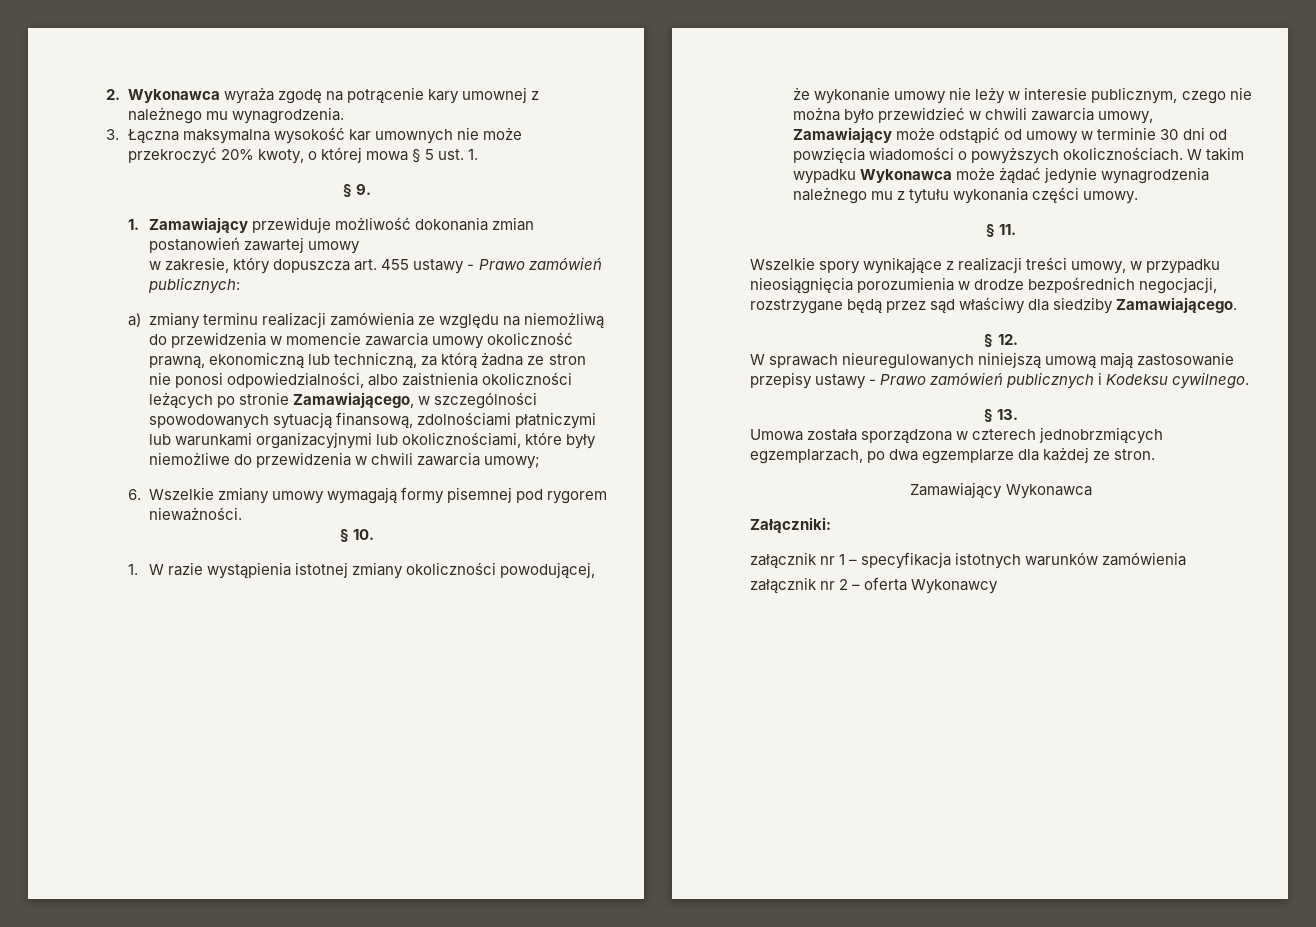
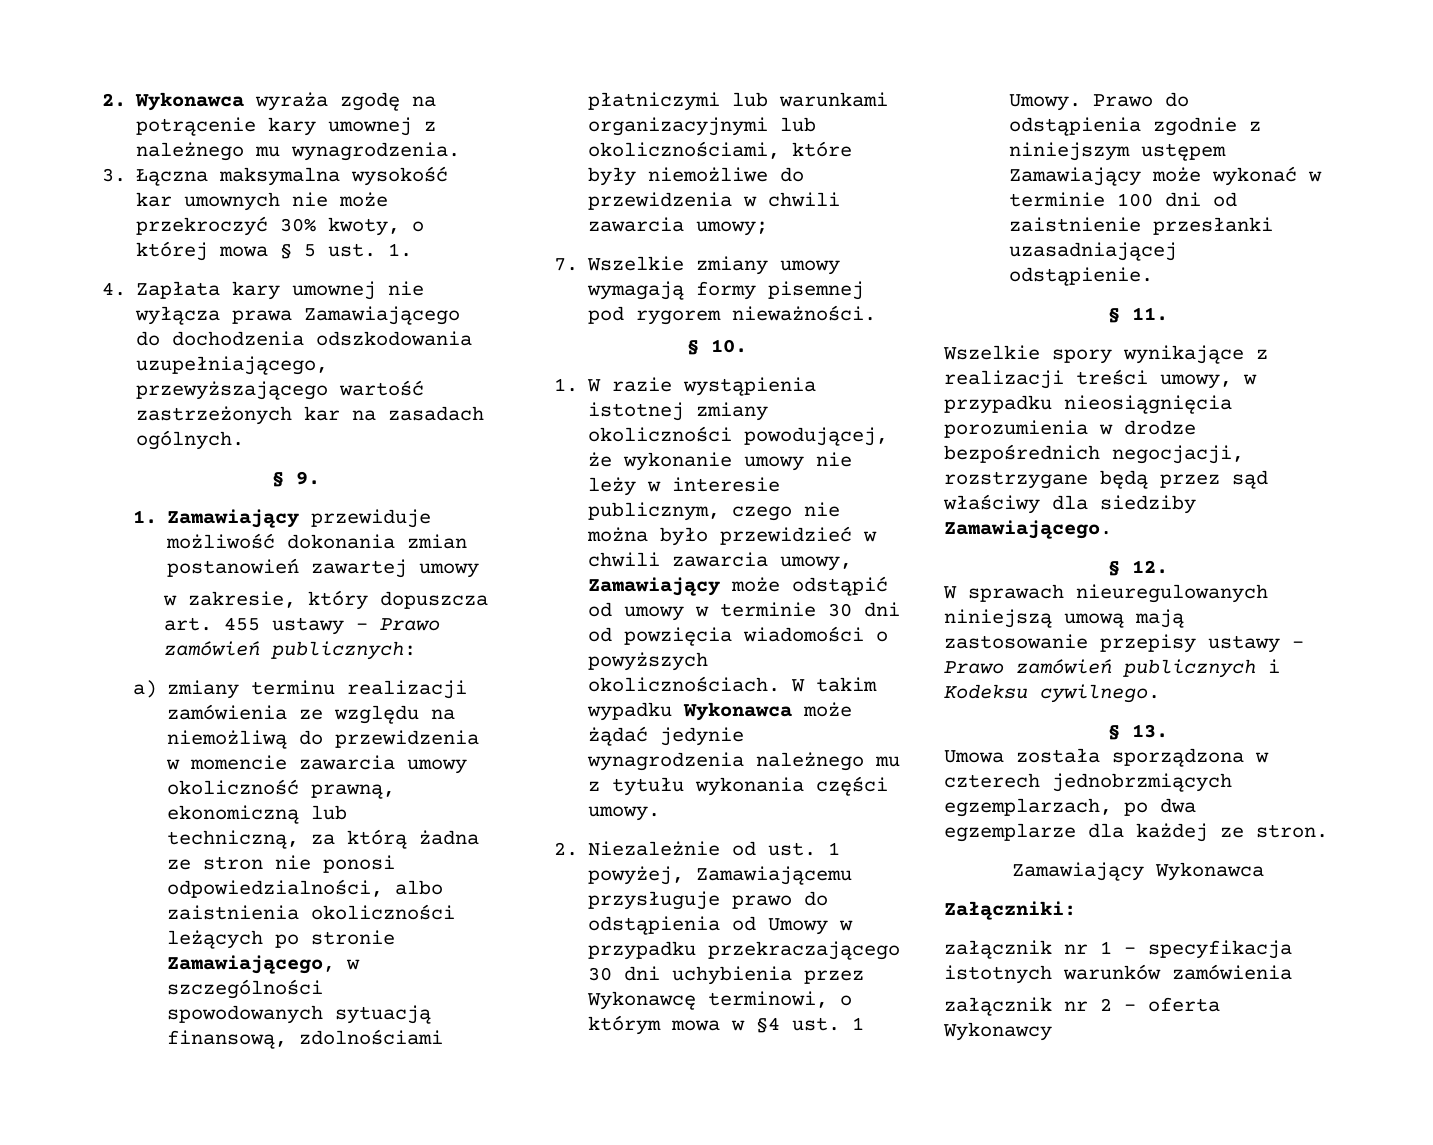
[220,149,254,160] 20% -> [280,218,317,232] 30%
(479, 154) none -> [102,281,425,300] [135,306,461,325] [136,331,473,346] [136,356,329,375] [136,380,425,400] [136,406,485,425] [136,430,245,450] // 4. Zapłata kary umownej nie wyłącza prawa Zamawiającego do dochodzenia odszkodowania uzupełniającego, przewyższającego wartość zastrzeżonych kar na zasadach ogólnych.
[127,489,141,500] 6. -> [554,258,579,271] 7.
(1139, 197) none -> [554,841,841,856] [588,866,853,885] [588,891,829,910] [588,916,854,935] [588,941,901,960] [588,966,865,985] [587,991,853,1010] [588,1015,865,1035] [1009,92,1190,111] [1009,117,1262,136] [1009,142,1227,161] [1009,166,1323,186] [1009,192,1238,207] [1009,217,1274,235] [1009,242,1178,261] [1009,267,1154,286] // 2. Niezależnie od ust. 1 powyżej, Zamawiającemu przysługuje prawo do odstąpienia od Umowy w przypadku przekraczającego 30 dni uchybienia przez Wykonawcę terminowi, o którym mowa w §4 ust. 1 Umowy. Prawo do odstąpienia zgodnie z niniejszym ustępem Zamawiający może wykonać w terminie 100 dni od zaistnienie przesłanki uzasadniającej odstąpienie.

